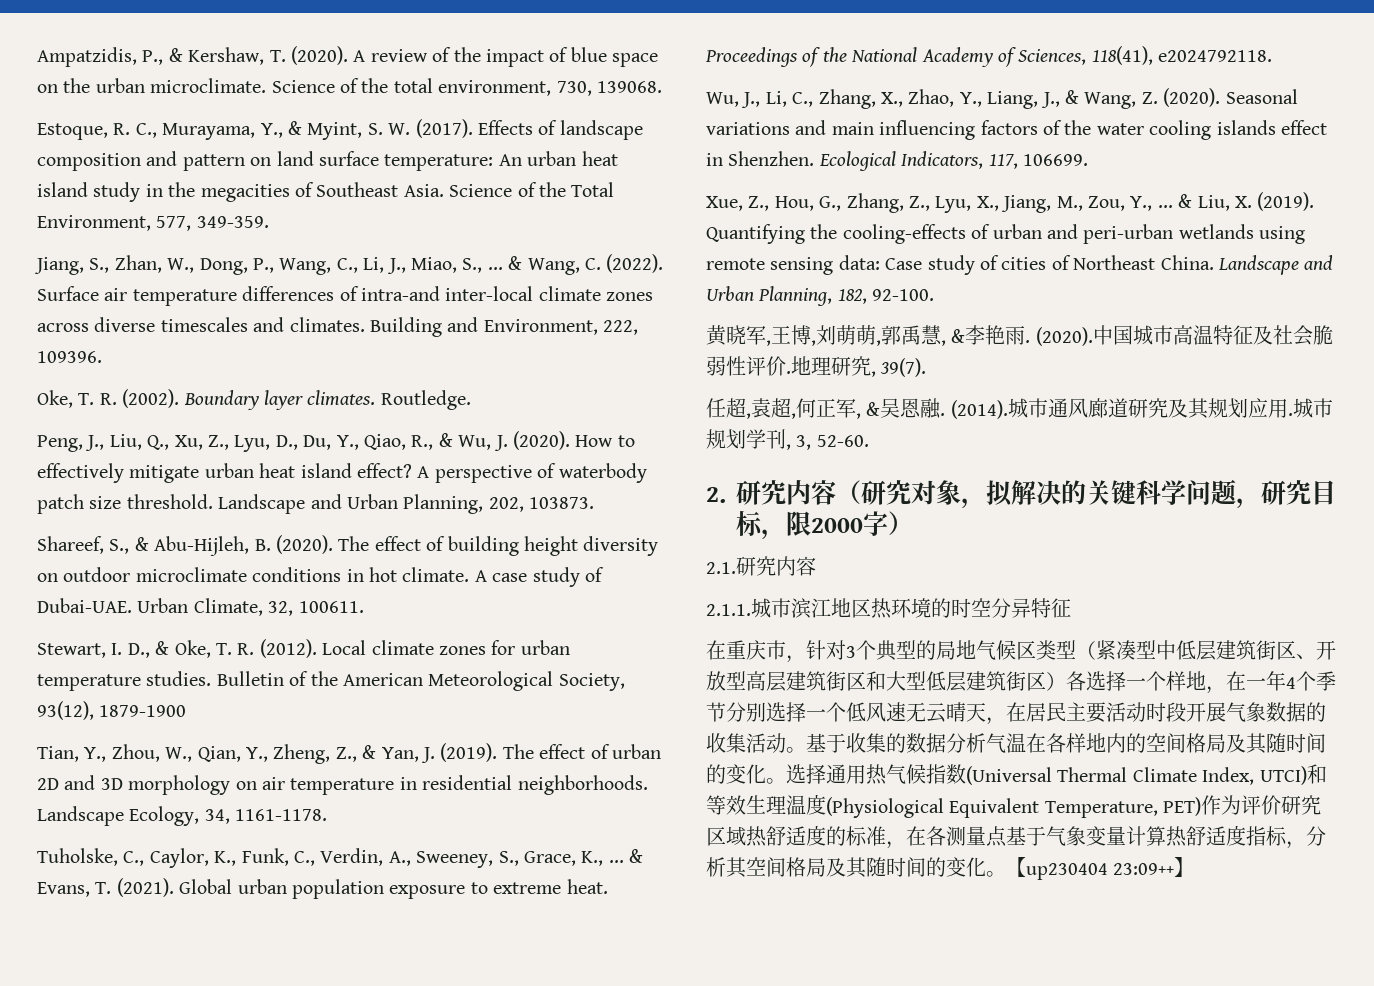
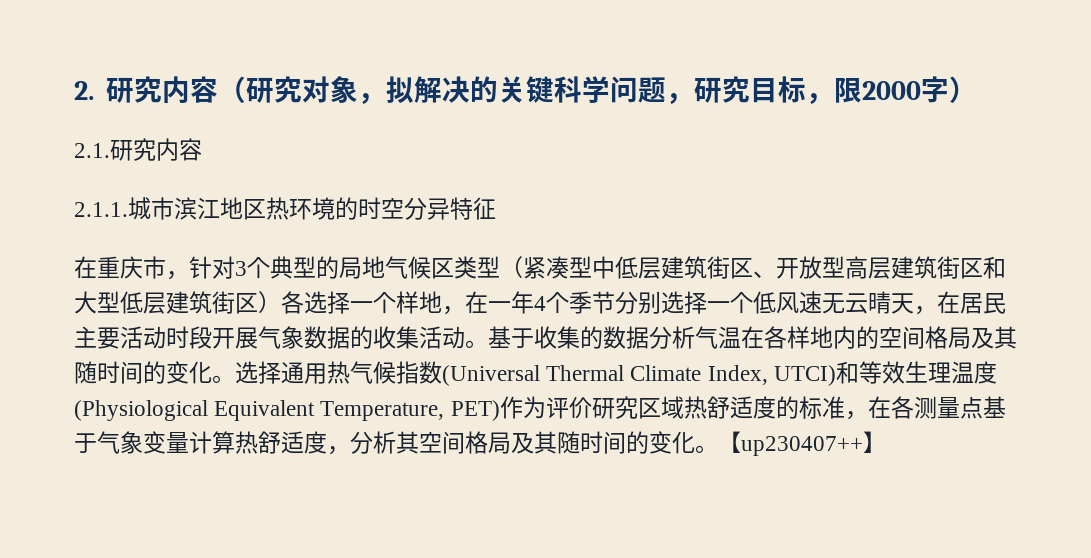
[37,46,659,67] [37,78,662,96] [37,119,643,140] [37,151,618,171] [37,182,615,202] [37,215,269,231] [34,254,664,275] [37,286,654,306] [37,317,639,337] [37,351,102,363] [37,389,471,410] [37,431,635,452] [37,463,647,483] [37,494,595,514] [37,535,659,556] [37,567,604,587] [37,598,364,616] [37,639,570,658] [37,671,625,691] [37,701,187,720] [37,743,661,764] [37,775,648,795] [37,806,328,826] [37,848,644,868] [37,878,608,899] [705,46,1273,67] [706,88,1298,109] [706,120,1327,140] [706,151,1088,171] [706,192,1315,213] [706,224,1306,244] [706,255,1334,275] [706,286,935,306] [706,325,1333,346] [706,356,927,377] [706,398,1333,419] [706,429,869,450] Ampatzidis, P., & Kershaw, T. (2020). A review of the impact of blue space on the urban microclimate. Science of the total environment, 730, 139068. // Estoque, R. C., Murayama, Y., & Myint, S. W. (2017). Effects of landscape composition and pattern on land surface temperature: An urban heat island study in the megacities of Southeast Asia. Science of the Total Environment, 577, 349-359. // Jiang, S., Zhan, W., Dong, P., Wang, C., Li, J., Miao, S., ... & Wang, C. (2022). Surface air temperature differences of intra-and inter-local climate zones across diverse timescales and climates. Building and Environment, 222, 109396. // Oke, T. R. (2002). Boundary layer climates. Routledge. // Peng, J., Liu, Q., Xu, Z., Lyu, D., Du, Y., Qiao, R., & Wu, J. (2020). How to effectively mitigate urban heat island effect? A perspective of waterbody patch size threshold. Landscape and Urban Planning, 202, 103873. // Shareef, S., & Abu-Hijleh, B. (2020). The effect of building height diversity on outdoor microclimate conditions in hot climate. A case study of Dubai-UAE. Urban Climate, 32, 100611. // Stewart, I. D., & Oke, T. R. (2012). Local climate zones for urban temperature studies. Bulletin of the American Meteorological Society, 93(12), 1879-1900 // Tian, Y., Zhou, W., Qian, Y., Zheng, Z., & Yan, J. (2019). The effect of urban 2D and 3D morphology on air temperature in residential neighborhoods. Landscape Ecology, 34, 1161-1178. // Tuholske, C., Caylor, K., Funk, C., Verdin, A., Sweeney, S., Grace, K., ... & Evans, T. (2021). Global urban population exposure to extreme heat. Proceedings of the National Academy of Sciences, 118(41), e2024792118. // Wu, J., Li, C., Zhang, X., Zhao, Y., Liang, J., & Wang, Z. (2020). Seasonal variations and main influencing factors of the water cooling islands effect in Shenzhen. Ecological Indicators, 117, 106699. // Xue, Z., Hou, G., Zhang, Z., Lyu, X., Jiang, M., Zou, Y., ... & Liu, X. (2019). Quantifying the cooling-effects of urban and peri-urban wetlands using remote sensing data: Case study of cities of Northeast China. Landscape and Urban Planning, 182, 92-100. // 黄晓军,王博,刘萌萌,郭禹慧, &李艳雨. (2020).中国城市高温特征及社会脆弱性评价.地理研究, 39(7). // 任超,袁超,何正军, &吴恩融. (2014).城市通风廊道研究及其规划应用.城市规划学刊, 3, 52-60. // -> (74, 90) none
[1246,826,1287,846] 指标 -> (327, 442) none
[1026,863,1175,880] up230404 23:09++ -> [741,436,863,456] up230407++

